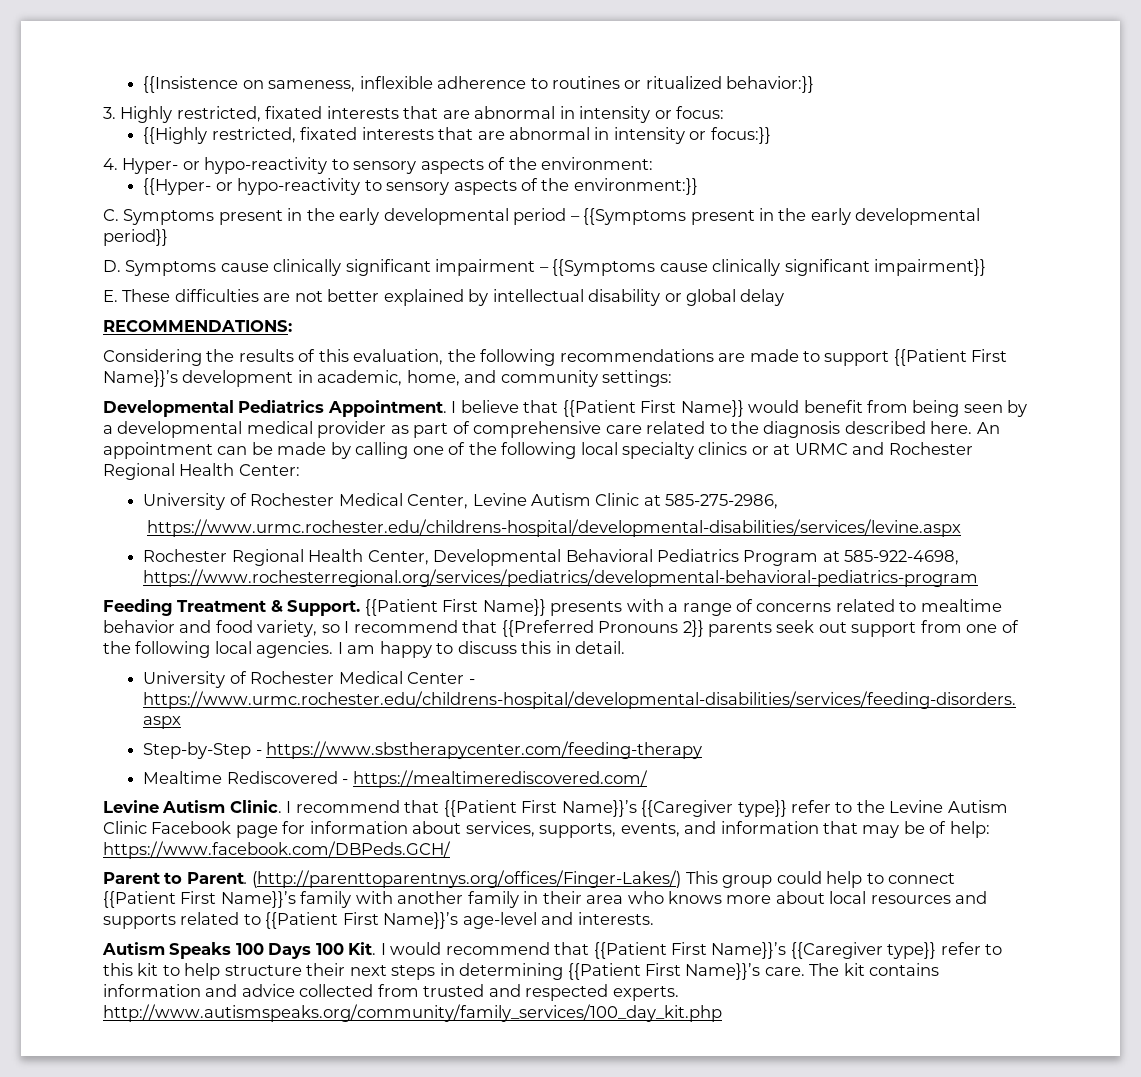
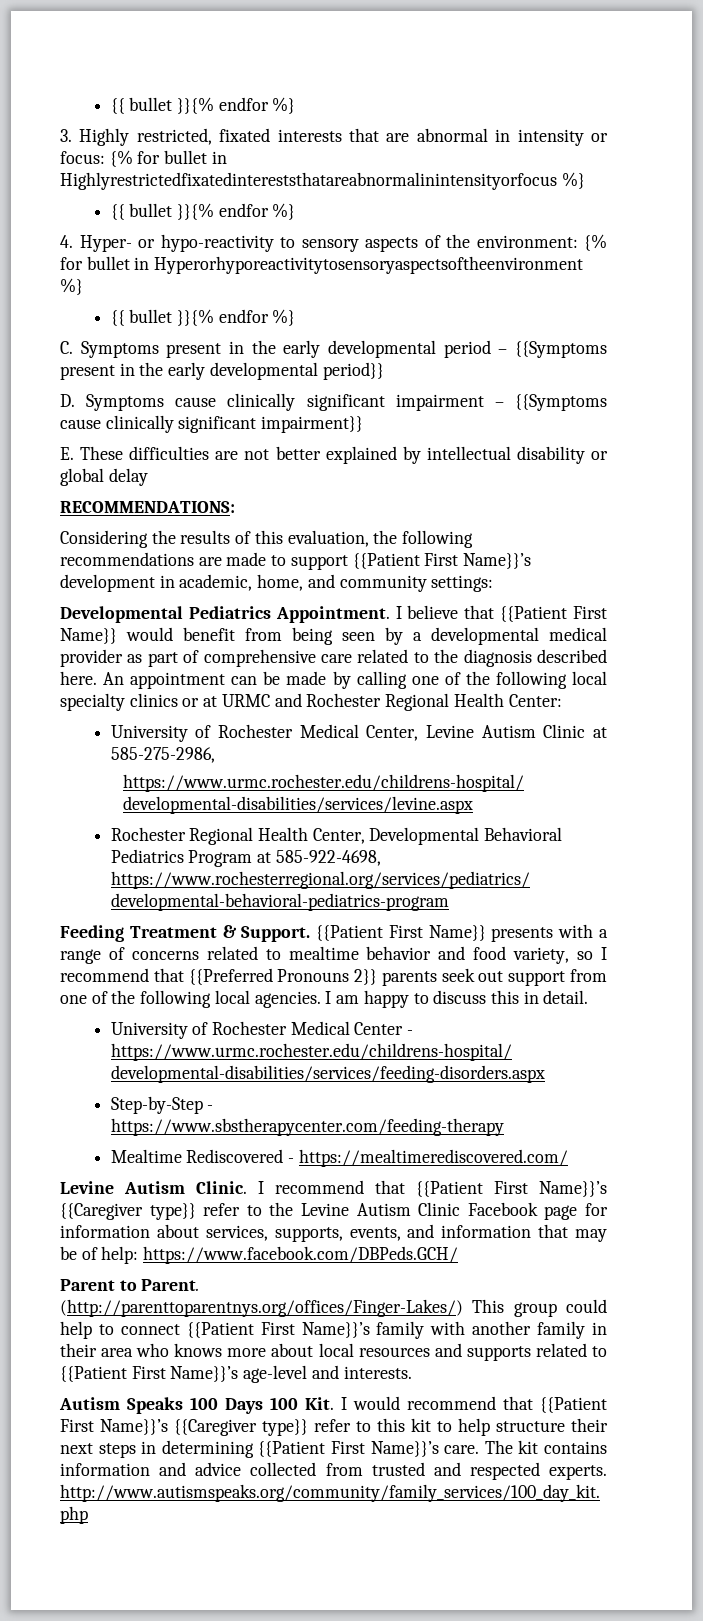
[143,76,815,93] {{Insistence on sameness, inflexible adherence to routines or ritualized behavior:}} -> [110,97,296,114] {{ bullet }}{% endfor %}
[143,127,771,144] // {{Highly restricted, fixated interests that are abnormal in intensity or focus:}} -> [109,150,227,167] [60,172,585,190] [110,203,296,220] {% for bullet in Highlyrestrictedfixatedintereststhatareabnormalinintensityorfocus %} // {{ bullet }}{% endfor %}
[143,178,698,195] // {{Hyper- or hypo-reactivity to sensory aspects of the environment:}} -> [584,234,607,251] [60,256,584,274] [60,278,83,295] [110,309,296,326] {% for bullet in Hyperorhyporeactivitytosensoryaspectsoftheenvironment %} // {{ bullet }}{% endfor %}

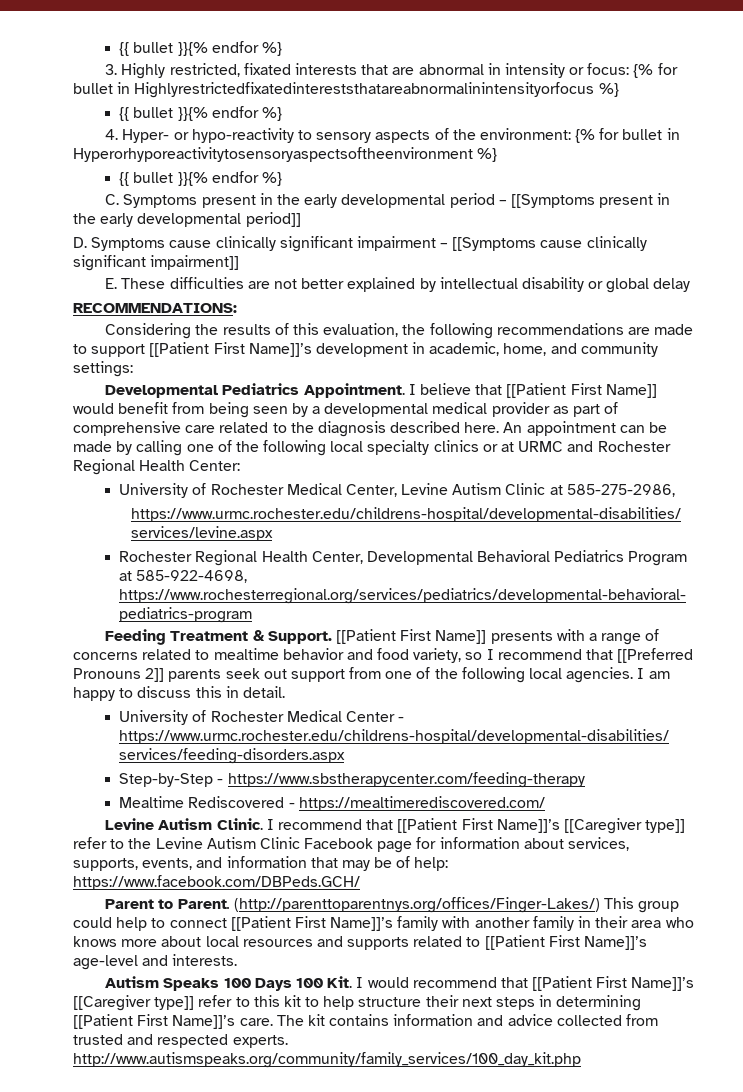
[515,341,607,358] [60,362,384,380] {{Symptoms present in the early developmental period}} -> [510,193,671,208] [73,212,301,227] [[Symptoms present in the early developmental period]]
[515,394,607,411] [60,415,364,433] {{Symptoms cause clinically significant impairment}} -> [452,236,647,251] [73,255,240,271] [[Symptoms cause clinically significant impairment]]
[352,553,532,569] {{Patient First Name}}’s -> [149,342,312,357] [[Patient First Name]]’s
[500,606,607,622] [60,628,117,644] {{Patient First Name}} -> [506,383,657,398] [[Patient First Name]]
[316,925,486,941] {{Patient First Name}} -> [336,629,487,644] [[Patient First Name]]
[188,968,378,985] {{Preferred Pronouns 2}} -> [617,648,694,663] [73,668,165,682] [[Preferred Pronouns 2]]
[416,1181,607,1197] [60,1203,196,1220] {{Patient First Name}}’s {{Caregiver type}} -> [397,818,686,834] [[Patient First Name]]’s [[Caregiver type]]
[186,1322,370,1338] {{Patient First Name}}’s -> [230,916,394,931] [[Patient First Name]]’s
[60,1366,239,1382] {{Patient First Name}}’s -> [484,935,648,950] [[Patient First Name]]’s
[540,1397,607,1413] [60,1419,308,1436] {{Patient First Name}}’s {{Caregiver type}} -> [532,976,695,991] [73,995,195,1011] [[Patient First Name]]’s [[Caregiver type]]
[258,1441,439,1457] {{Patient First Name}}’s -> [73,1014,236,1029] [[Patient First Name]]’s

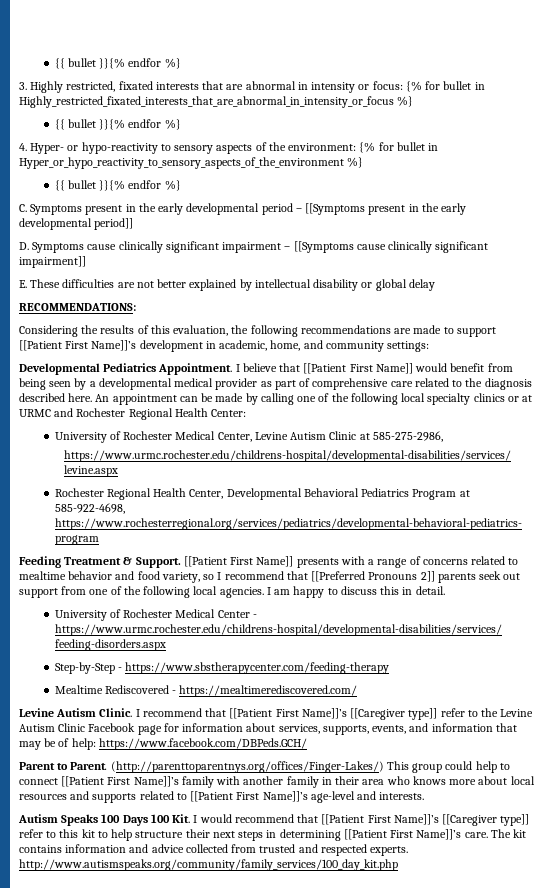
[134,82,595,98] Highlyrestrictedfixatedintereststhatareabnormalinintensityorfocus -> [19,96,394,108] Highly_restricted_fixated_interests_that_are_abnormal_in_intensity_or_focus
[73,147,473,162] Hyperorhyporeactivitytosensoryaspectsoftheenvironment -> [19,157,344,169] Hyper_or_hypo_reactivity_to_sensory_aspects_of_the_environment

